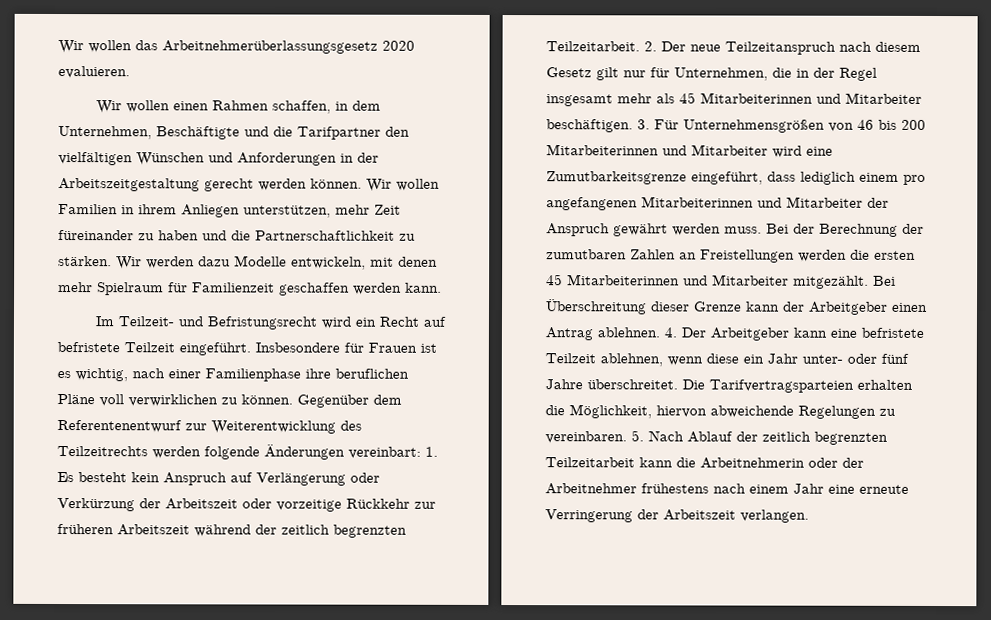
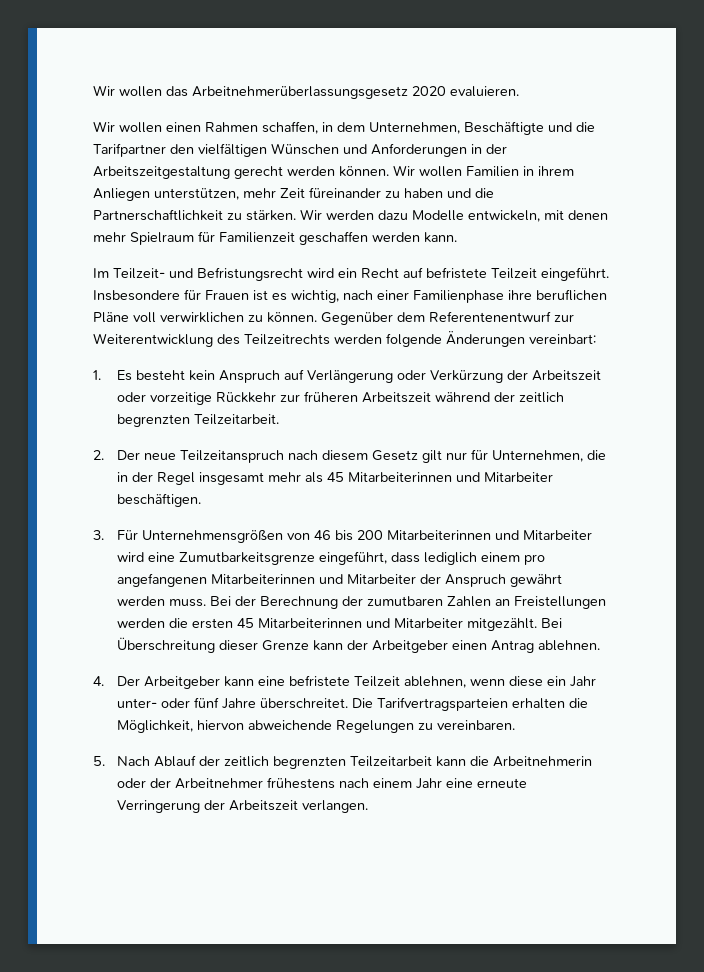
(421, 452) none -> (596, 339) //
(640, 46) none -> (280, 419) //
(633, 126) none -> (202, 500) //
(660, 332) none -> (601, 645) //
(627, 437) none -> (516, 725) //

